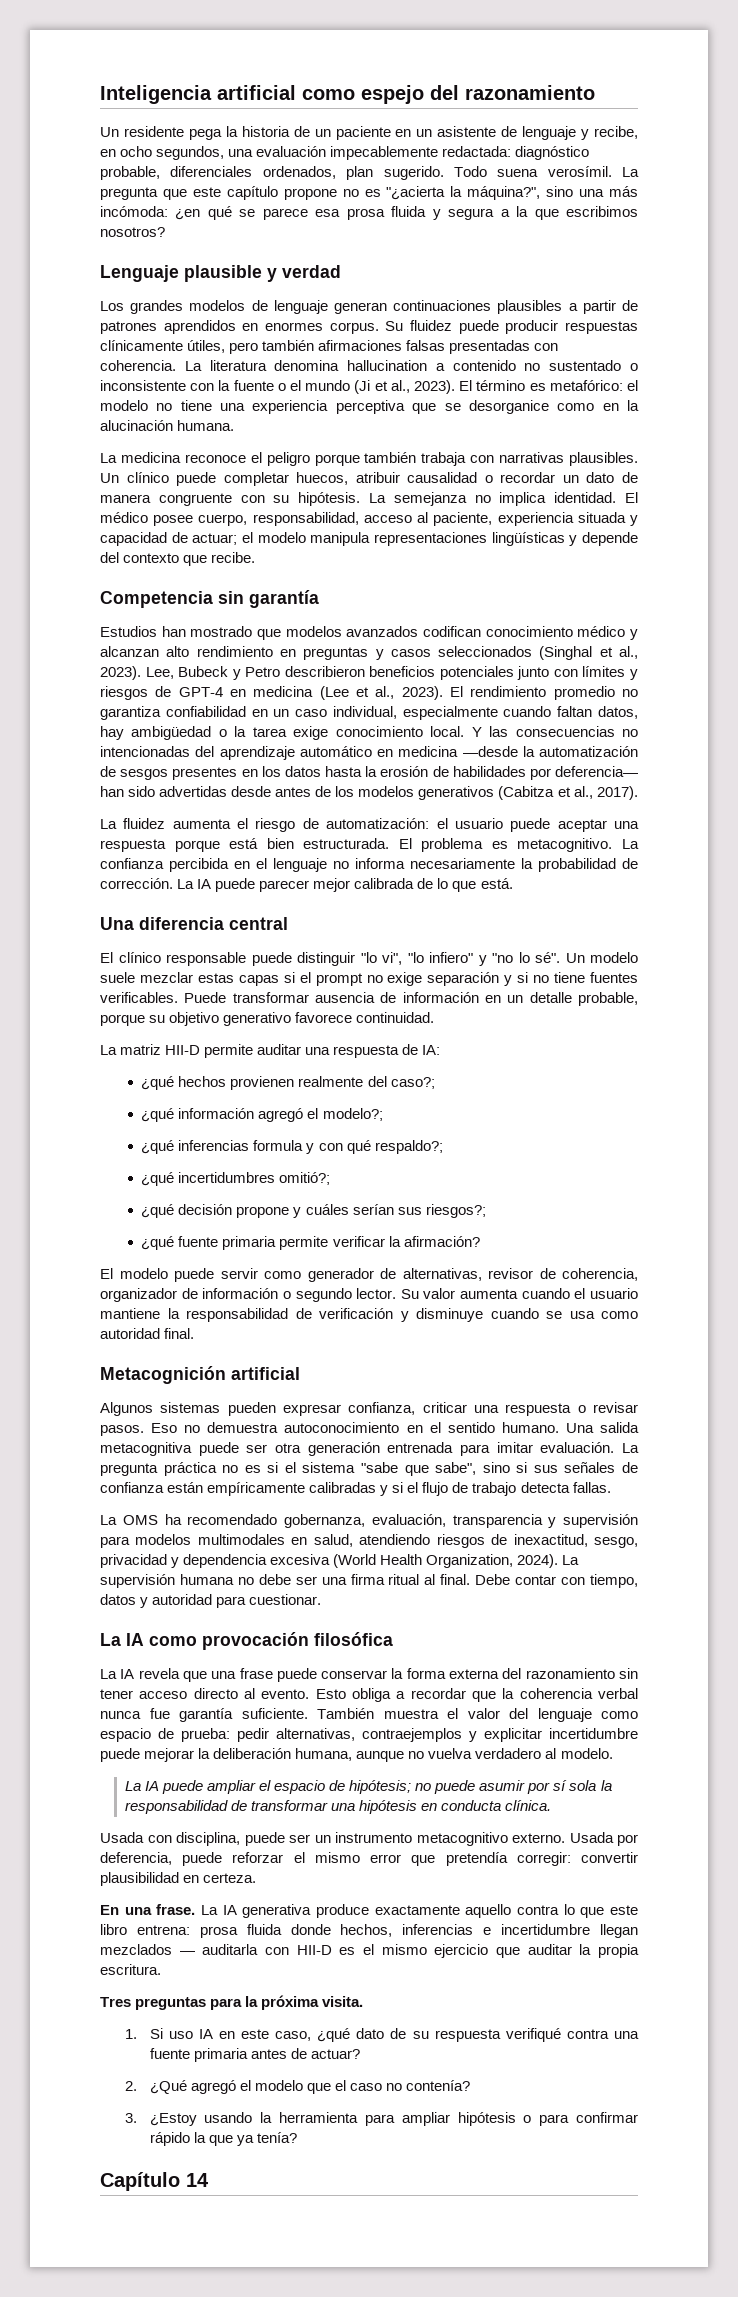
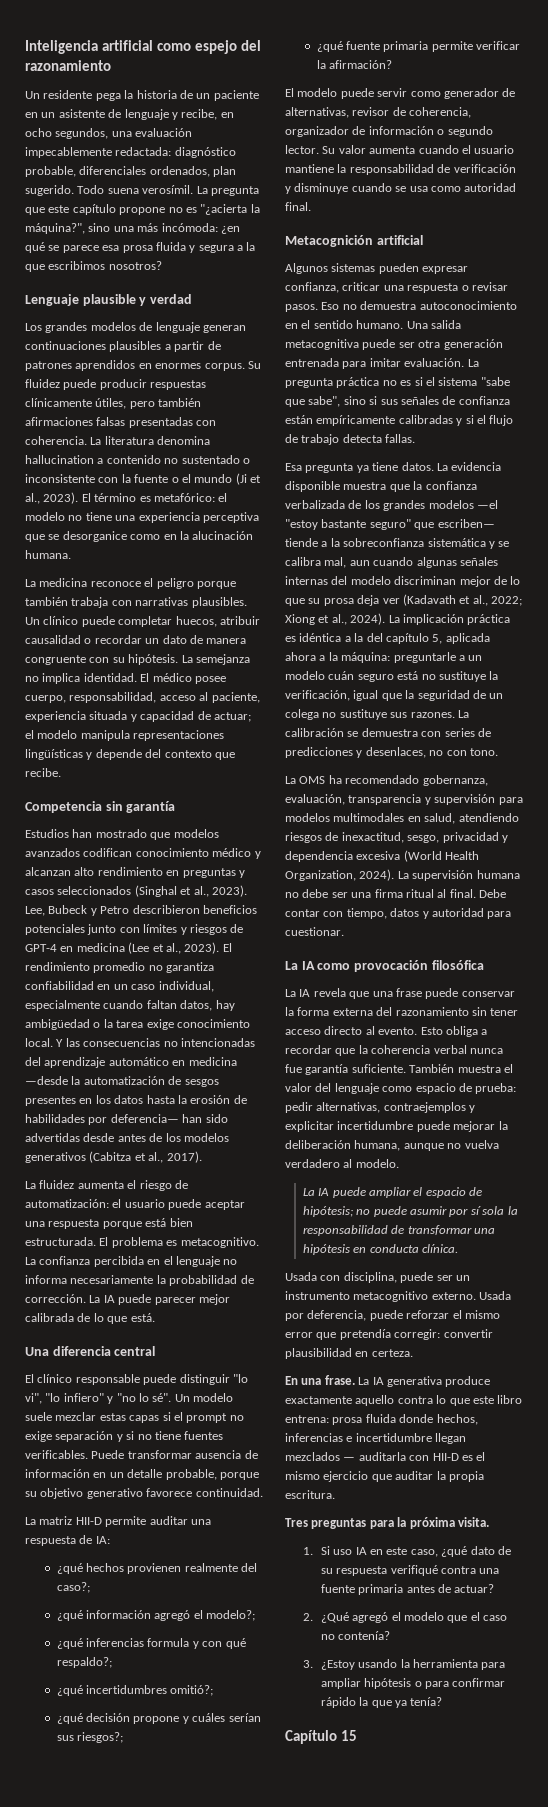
(611, 1487) none -> [285,462,502,473] [285,481,477,492] [285,500,498,511] [285,519,495,530] [285,538,510,549] [285,557,498,568] [285,576,521,587] [285,594,522,606] [285,613,511,625] [285,633,490,644] [285,652,483,663] [285,671,499,682] [285,690,504,701] [285,709,469,720] [285,728,491,737] [285,747,498,758] // Esa pregunta ya tiene datos. La evidencia disponible muestra que la confianza verbalizada de los grandes modelos —el "estoy bastante seguro" que escriben— tiende a la sobreconfianza sistemática y se calibra mal, aun cuando algunas señales internas del modelo discriminan mejor de lo que su prosa deja ver (Kadavath et al., 2022; Xiong et al., 2024). La implicación práctica es idéntica a la del capítulo 5, aplicada ahora a la máquina: preguntarle a un modelo cuán seguro está no sustituye la verificación, igual que la seguridad de un colega no sustituye sus razones. La calibración se demuestra con series de predicciones y desenlaces, no con tono.
[186,2173,209,2187] 14 -> [340,1730,357,1741] 15

